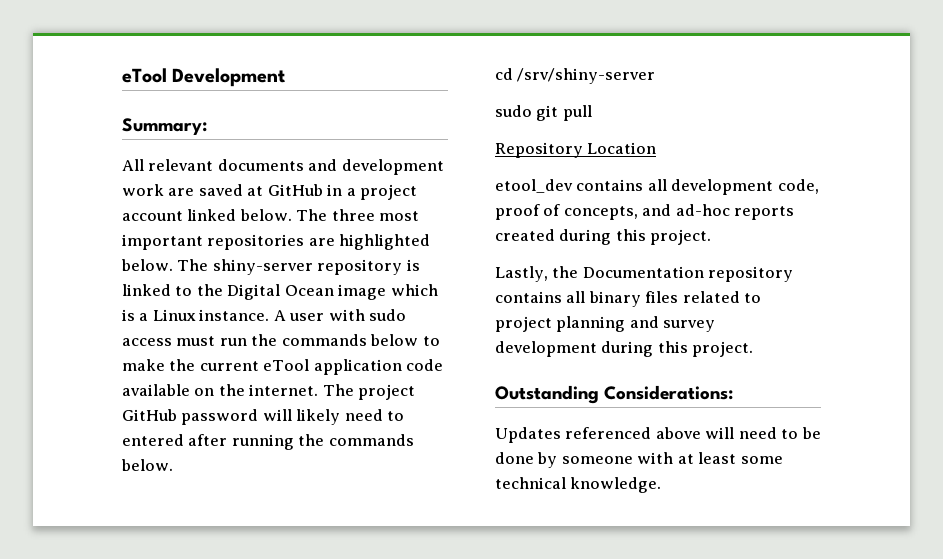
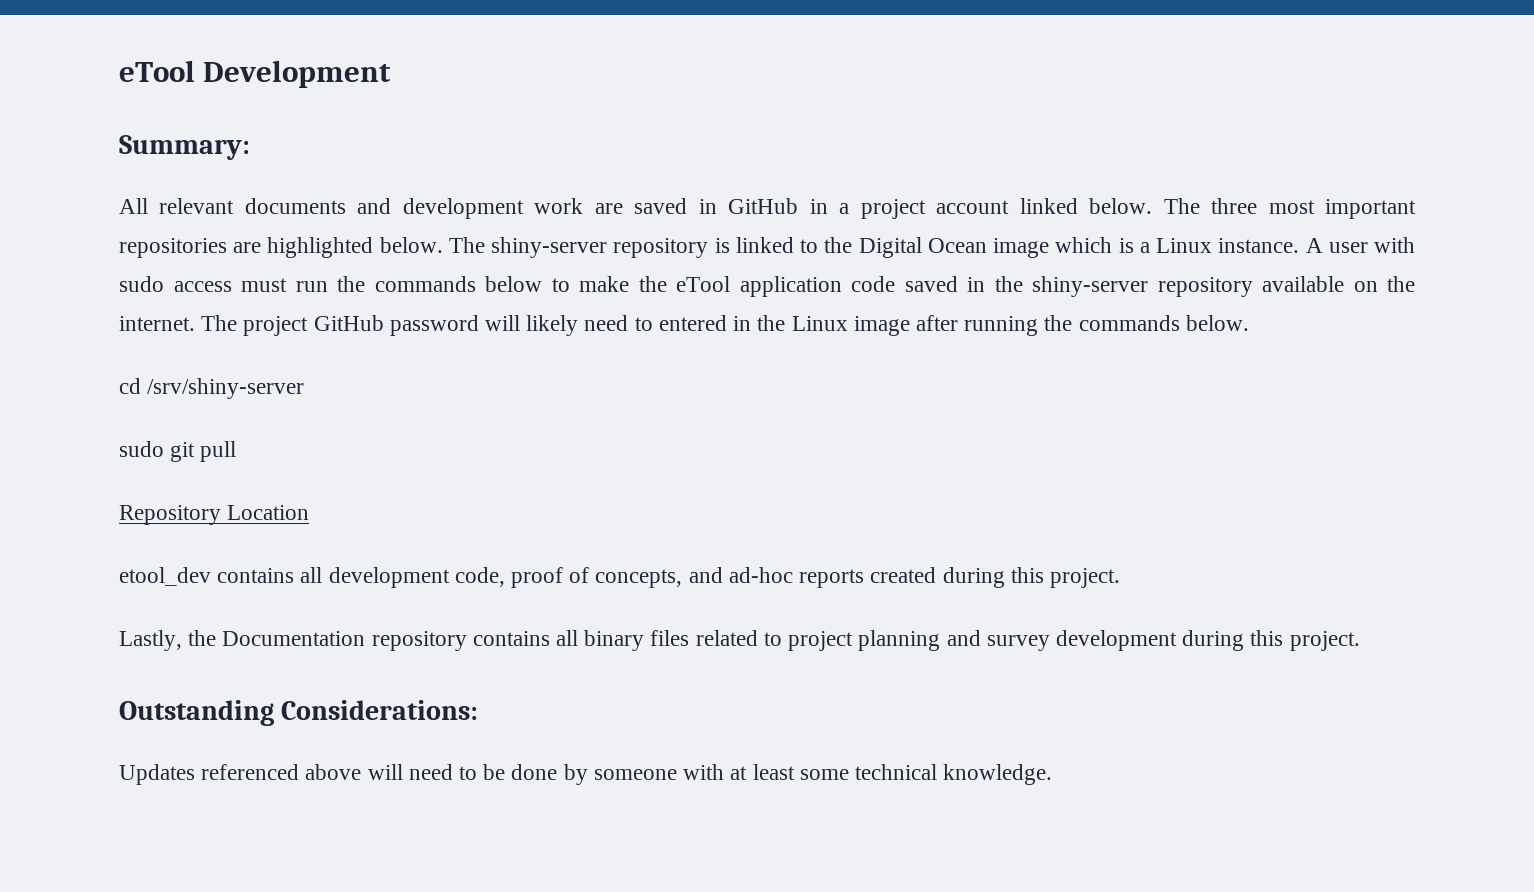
[247,186,264,196] at -> [698,199,717,214] in
[199,361,259,371] current -> (667, 284) none
(444, 365) none -> [904,276,1253,297] saved in the shiny-server repository
(184, 440) none -> [733,315,910,336] in the Linux image

